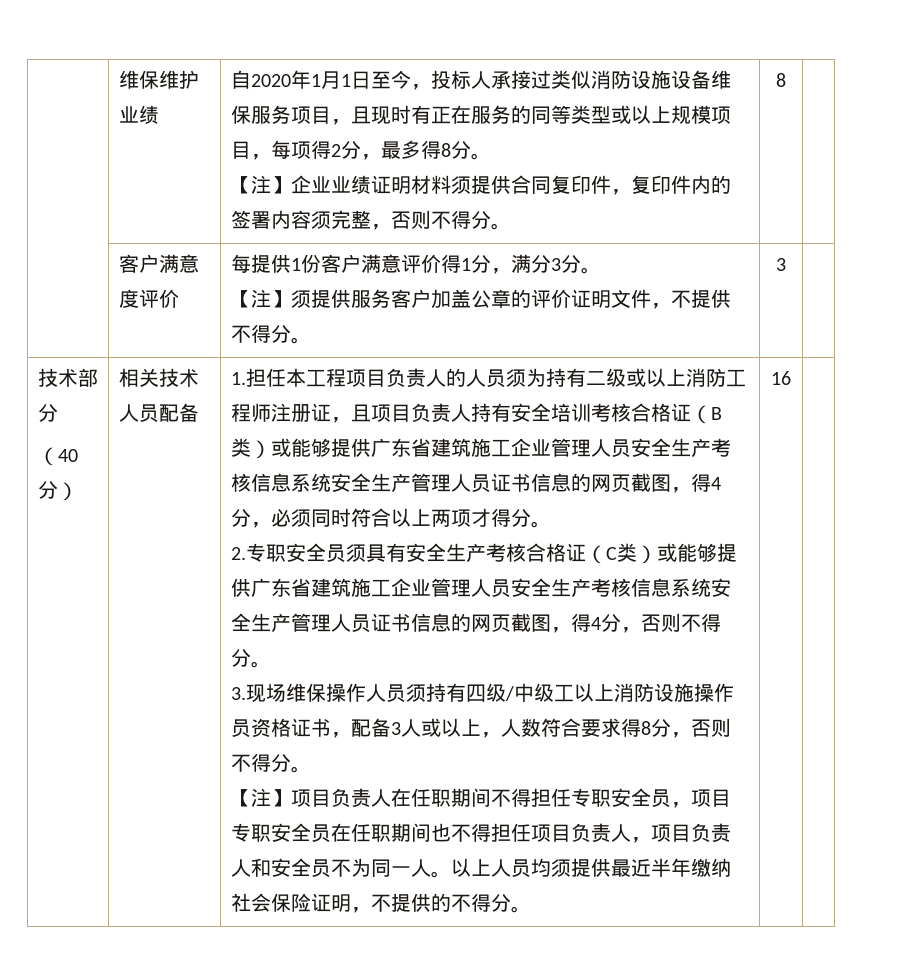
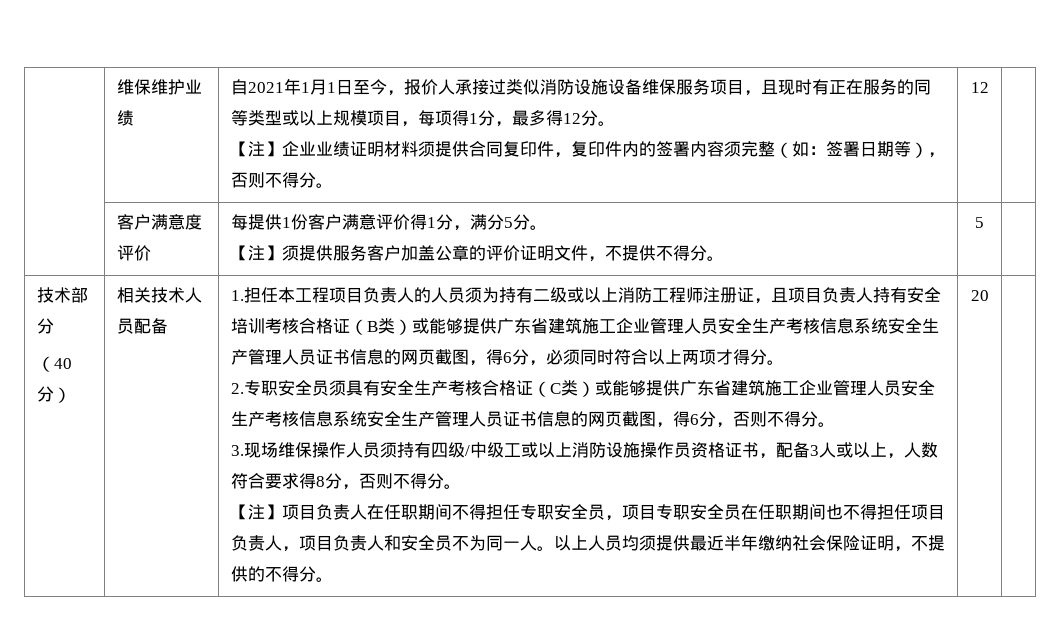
[250,74,291,87] 2020 -> [247,82,284,93] 2021
[430,70,471,89] 投标 -> [403,79,438,95] 报价
[330,144,341,157] 2 -> [468,113,478,124] 1
[440,143,451,157] 8 -> [562,113,581,124] 12
(371, 219) none -> [774,141,928,158] （如：签署日期等）
[776,73,786,87] 8 -> [970,82,989,93] 12
[550,258,561,271] 3 -> [503,217,513,228] 5
[776,258,786,271] 3 -> [975,217,984,228] 5
[710,477,721,490] 4 -> [502,352,512,363] 6
[590,617,601,630] 4 -> [689,414,699,425] 6
(574, 693) none -> [520,442,538,458] 或
[771,371,791,385] 16 -> [970,290,989,301] 20

